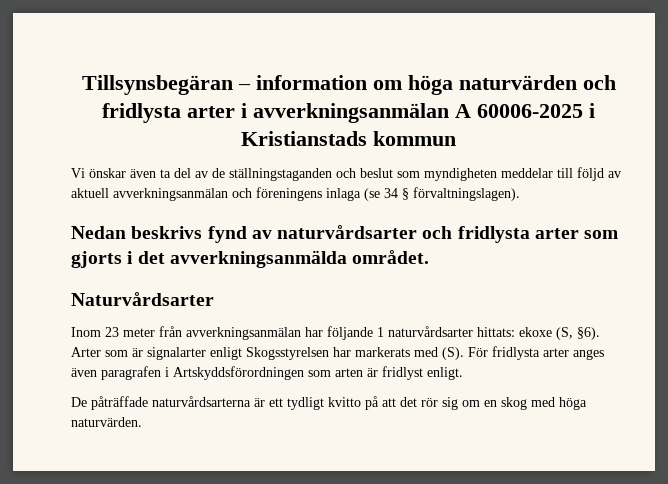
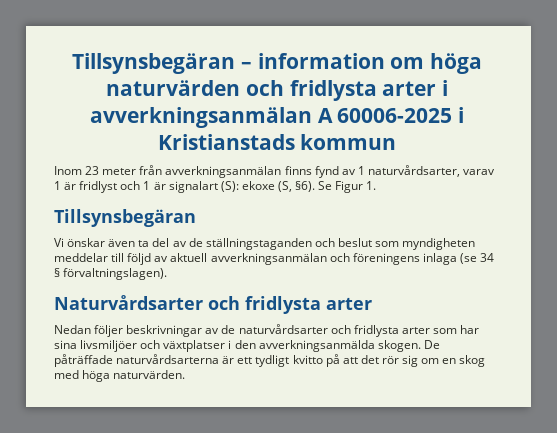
(456, 138) none -> [54,165,496,178] [54,181,377,193] [54,209,196,227] // Inom 23 meter från avverkningsanmälan finns fynd av 1 naturvårdsarter, varav 1 är fridlyst och 1 är signalart (S): ekoxe (S, §6). Se Figur 1. // Tillsynsbegäran
[71,226,272,243] Nedan beskrivs fynd av -> [54,295,372,314] [54,325,236,337] Naturvårdsarter och fridlysta arter // Nedan följer beskrivningar av de
[71,250,430,268] [71,292,214,306] [71,326,600,340] [71,346,604,360] [71,366,463,380] gjorts i det avverkningsanmälda området. // Naturvårdsarter // Inom 23 meter från avverkningsanmälan har följande 1 naturvårdsarter hittats: ekoxe (S, §6). Arter som är signalarter enligt Skogsstyrelsen har markerats med (S). För fridlysta arter anges även paragrafen i Artskyddsförordningen som arten är fridlyst enligt. // -> [460,325,480,334] [54,340,421,352] har sina livsmiljöer och växtplatser i den avverkningsanmälda skogen.

